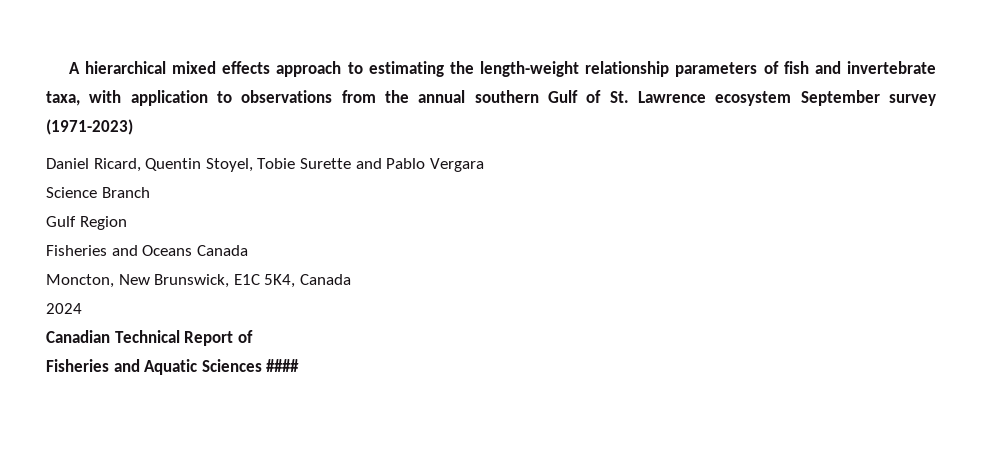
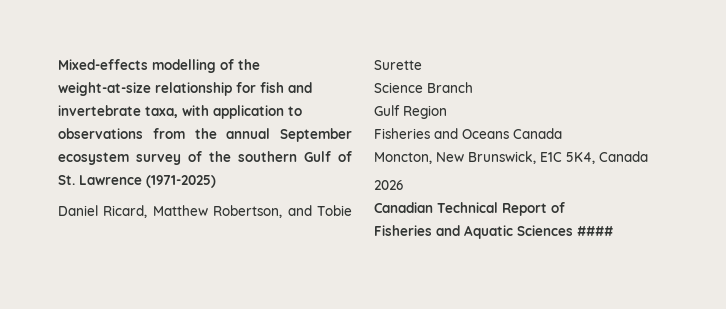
[68,61,779,77] A hierarchical mixed effects approach to estimating the length-weight relationship parameters of -> [58,59,260,73] [58,82,256,96] Mixed-effects modelling of the weight-at-size relationship for
(466, 96) none -> [280,128,352,142] [58,151,231,165] September ecosystem survey of the
[715,90,937,106] [46,119,133,135] ecosystem September survey (1971-2023) -> [146,175,216,188] (1971-2025)
[145,158,253,172] Quentin Stoyel, -> [152,205,312,218] Matthew Robertson, and
[355,158,484,172] and Pablo Vergara -> (422, 65) none
[46,303,82,314] 2024 -> [374,180,403,190] 2026

